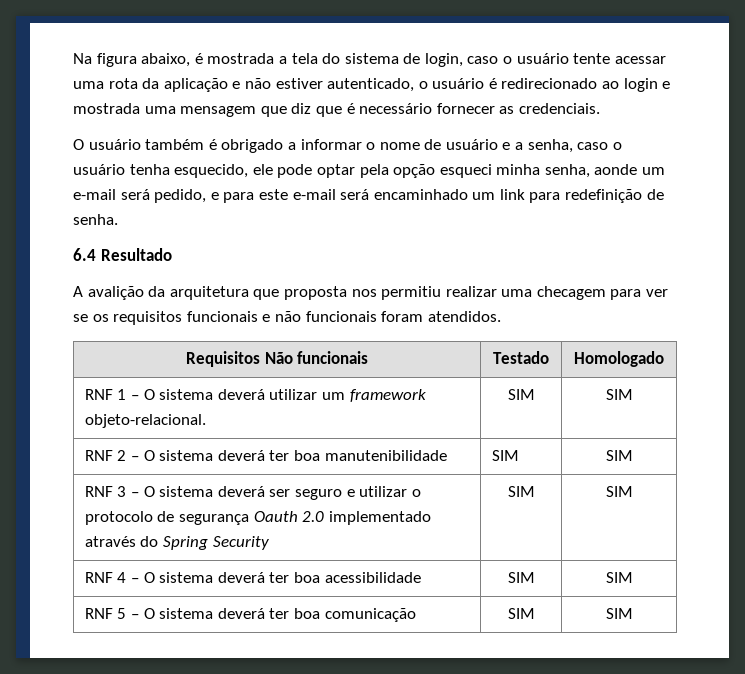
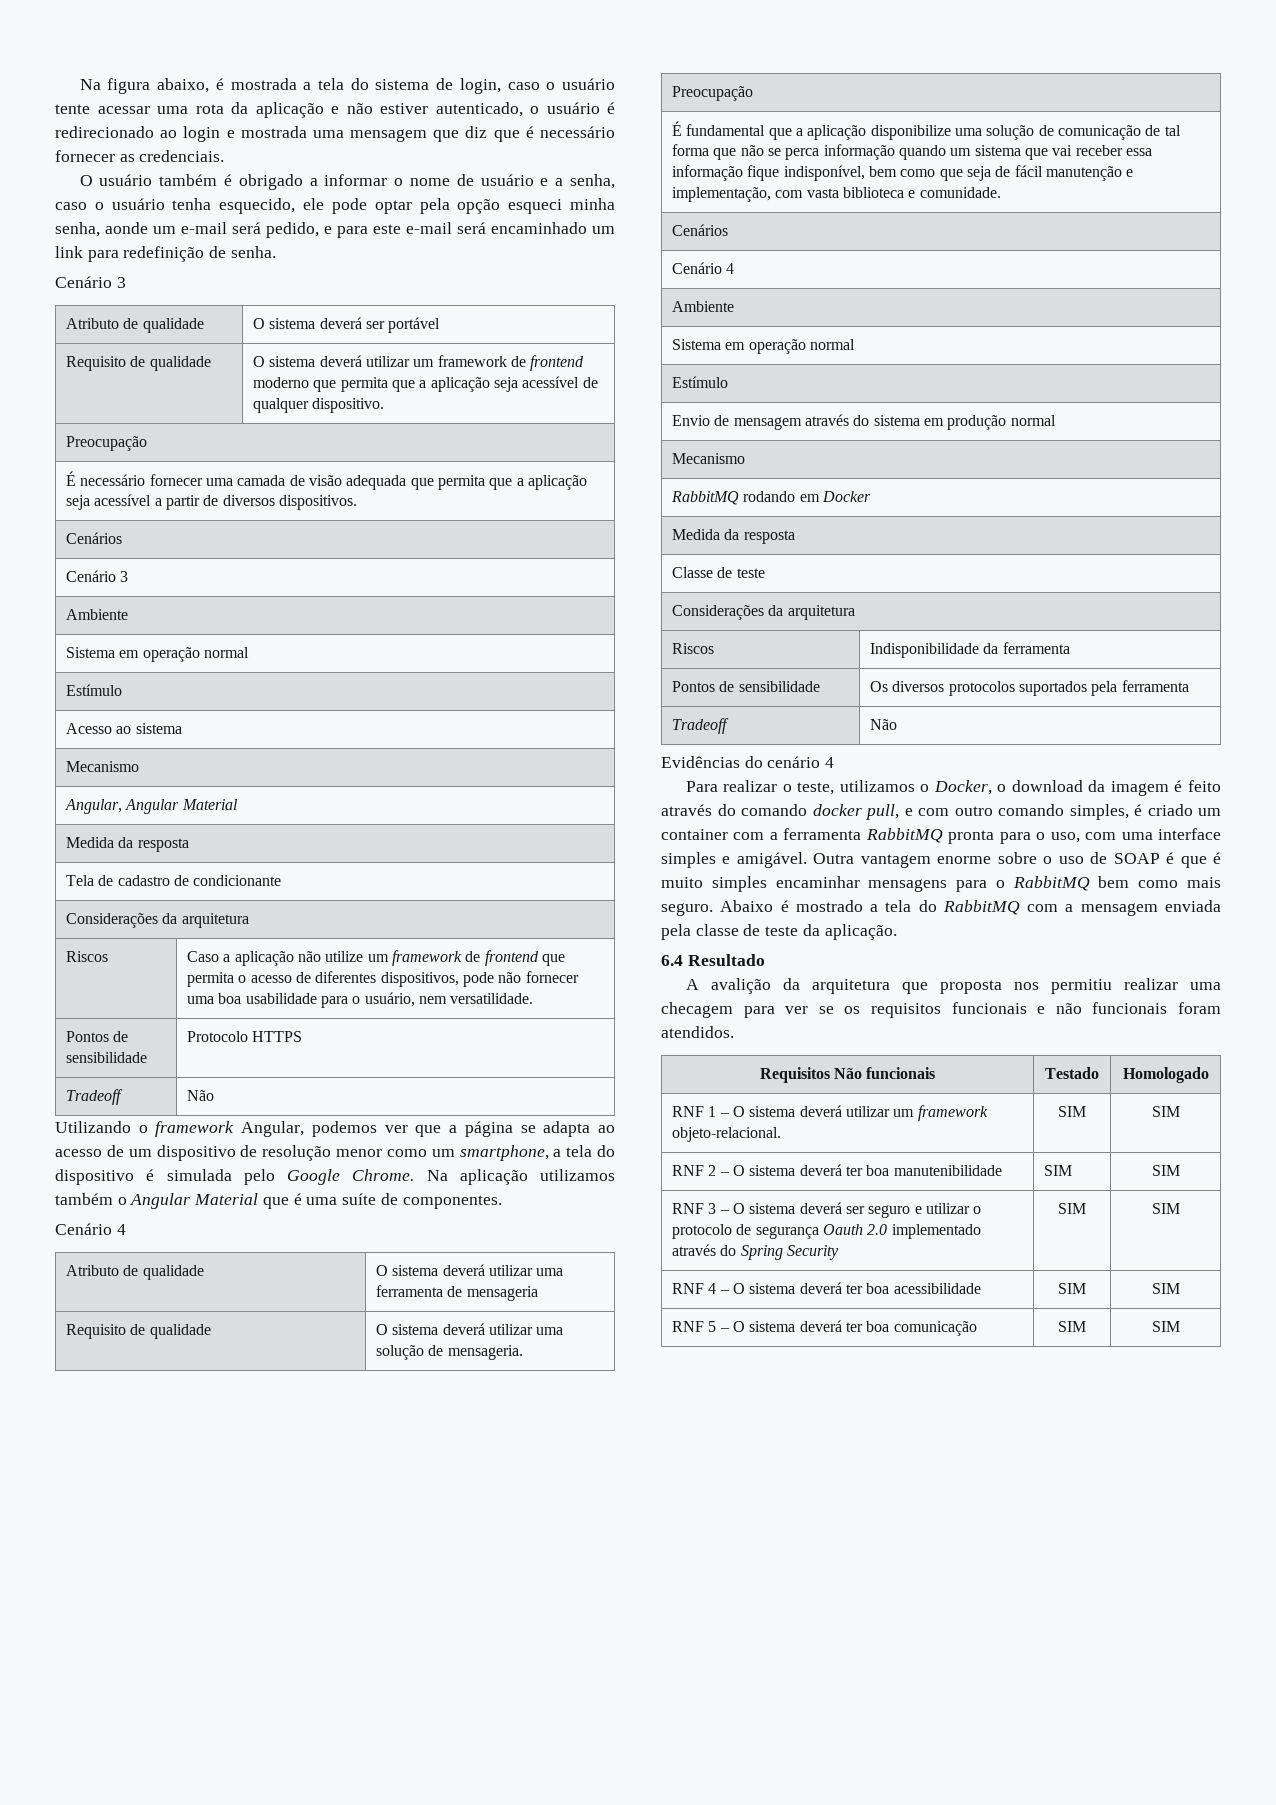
(118, 219) none -> [55,276,126,288] [66,318,204,333] [253,317,441,333] [66,356,211,371] [253,355,585,371] [253,376,598,392] [253,398,385,413] [66,436,148,451] [66,471,587,490] [66,494,358,510] [66,532,123,544] [66,570,129,582] [66,609,129,620] [66,647,250,662] [66,684,123,696] [66,723,182,734] [66,761,140,772] [65,799,238,814] [66,837,189,852] [66,875,282,886] [66,913,249,928] [66,951,109,962] [187,950,566,966] [187,971,579,987] [187,992,534,1008] [66,1031,129,1042] [66,1052,148,1063] [187,1031,303,1042] [66,1089,124,1105] [187,1090,215,1101] [55,1121,616,1137] [55,1145,615,1161] [55,1169,615,1185] [55,1193,502,1209] [55,1223,126,1235] [66,1265,204,1280] [376,1264,564,1276] [376,1285,538,1301] [66,1324,211,1339] [376,1323,564,1335] [376,1345,523,1360] [672,86,754,101] [672,121,1181,140] [672,144,1152,160] [672,165,1134,181] [672,187,1001,202] [672,224,729,236] [672,262,735,274] [672,301,735,312] [672,339,856,354] [672,376,729,388] [672,414,1056,430] [672,453,746,464] [671,491,872,505] [672,529,795,544] [672,567,765,578] [672,605,855,620] [672,643,715,654] [870,642,1070,658] [672,681,820,692] [870,680,1189,696] [672,718,730,734] [870,719,898,730] [661,756,835,768] [685,780,1221,796] [661,804,1221,820] [661,828,1221,844] [661,852,1221,868] [661,876,1221,892] [661,900,1221,916] [661,924,897,940] // Cenário 3 // Atributo de qualidade | O sistema deverá ser portável // Requisito de qualidade | O sistema deverá utilizar um framework de frontend moderno que permita que a aplicação seja acessível de qualquer dispositivo. // Preocupação // É necessário fornecer uma camada de visão adequada que permita que a aplicação seja acessível a partir de diversos dispositivos. // Cenários // Cenário 3 // Ambiente // Sistema em operação normal // Estímulo // Acesso ao sistema // Mecanismo // Angular, Angular Material // Medida da resposta // Tela de cadastro de condicionante // Considerações da arquitetura // Riscos | Caso a aplicação não utilize um framework de frontend que permita o acesso de diferentes dispositivos, pode não fornecer uma boa usabilidade para o usuário, nem versatilidade. // Pontos de sensibilidade | Protocolo HTTPS // Tradeoff | Não // Utilizando o framework Angular, podemos ver que a página se adapta ao acesso de um dispositivo de resolução menor como um smartphone, a tela do dispositivo é simulada pelo Google Chrome. Na aplicação utilizamos também o Angular Material que é uma suíte de componentes. // Cenário 4 // Atributo de qualidade | O sistema deverá utilizar uma ferramenta de mensageria // Requisito de qualidade | O sistema deverá utilizar uma solução de mensageria. // Preocupação // É fundamental que a aplicação disponibilize uma solução de comunicação de tal forma que não se perca informação quando um sistema que vai receber essa informação fique indisponível, bem como que seja de fácil manutenção e implementação, com vasta biblioteca e comunidade. // Cenários // Cenário 4 // Ambiente // Sistema em operação normal // Estímulo // Envio de mensagem através do sistema em produção normal // Mecanismo // RabbitMQ rodando em Docker // Medida da resposta // Classe de teste // Considerações da arquitetura // Riscos | Indisponibilidade da ferramenta // Pontos de sensibilidade | Os diversos protocolos suportados pela ferramenta // Tradeoff | Não // Evidências do cenário 4 // Para realizar o teste, utilizamos o Docker, o download da imagem é feito através do comando docker pull, e com outro comando simples, é criado um container com a ferramenta RabbitMQ pronta para o uso, com uma interface simples e amigável. Outra vantagem enorme sobre o uso de SOAP é que é muito simples encaminhar mensagens para o RabbitMQ bem como mais seguro. Abaixo é mostrado a tela do RabbitMQ com a mensagem enviada pela classe de teste da aplicação.

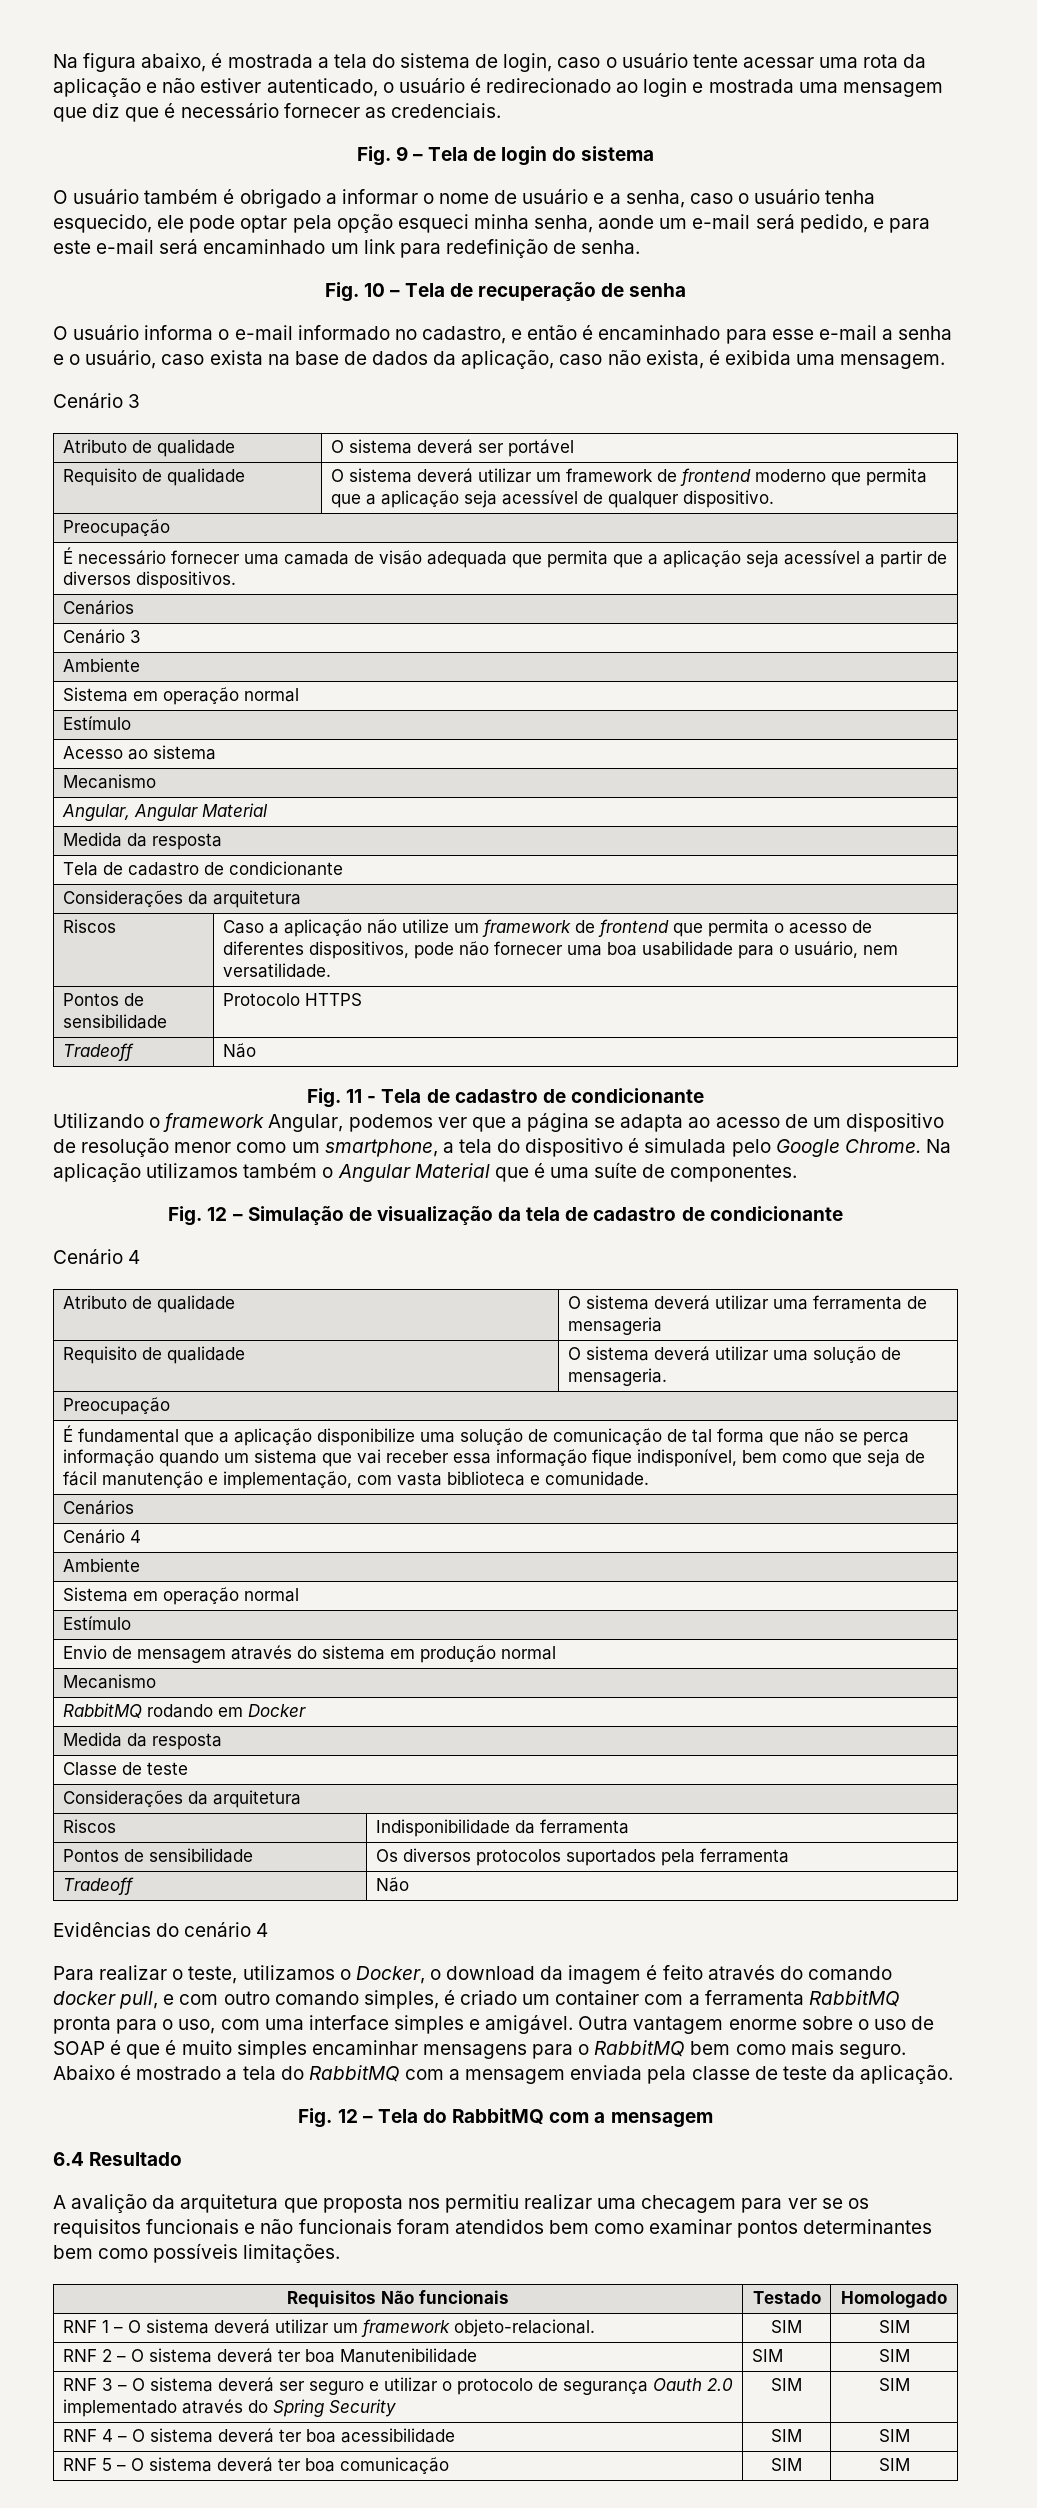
(225, 156) none -> [356,146,655,166] // Fig. 9 – Tela de login do sistema
(276, 252) none -> [324,282,687,302] [53,325,953,344] [53,350,946,369] // Fig. 10 – Tela de recuperação de senha // O usuário informa o e-mail informado no cadastro, e então é encaminhado para esse e-mail a senha e o usuário, caso exista na base de dados da aplicação, caso não exista, é exibida uma mensagem.
(215, 1095) none -> [307,1088,704,1108] // Fig. 11 - Tela de cadastro de condicionante
(502, 1202) none -> [168,1206,843,1226] // Fig. 12 – Simulação de visualização da tela de cadastro de condicionante
(897, 932) none -> [298,2108,713,2128] // Fig. 12 – Tela do RabbitMQ com a mensagem
[661,1026,734,1038] atendidos. -> [454,2219,933,2238] [53,2243,341,2263] atendidos bem como examinar pontos determinantes bem como possíveis limitações.
[893,1165,1002,1176] manutenibilidade -> [339,2348,477,2363] Manutenibilidade

